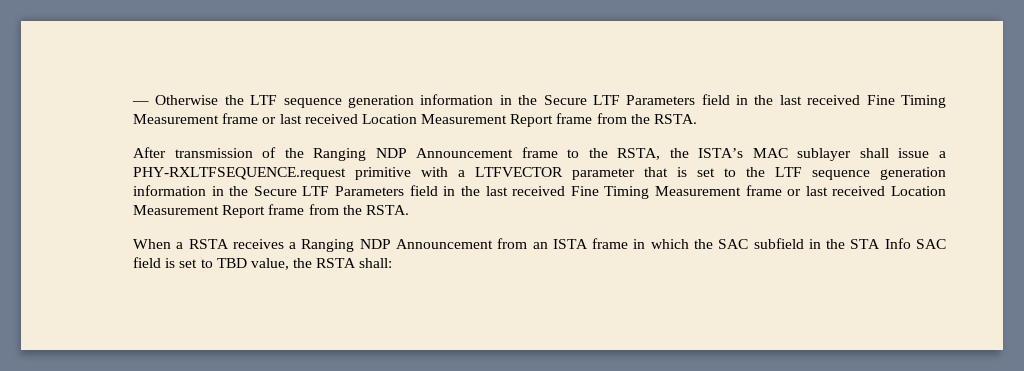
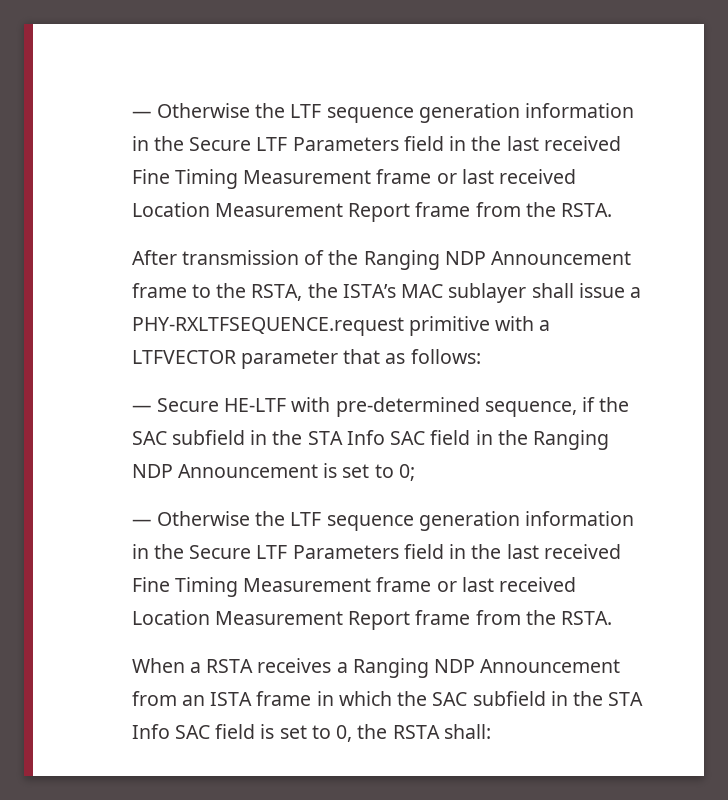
[676,167,736,177] is set to -> [385,349,481,364] [131,397,630,417] [131,430,610,450] [131,463,415,481] [131,511,250,526] as follows: // — Secure HE-LTF with pre-determined sequence, if the SAC subfield in the STA Info SAC field in the Ranging NDP Announcement is set to 0; // — Otherwise
[216,258,289,270] TBD value, -> [336,725,353,742] 0,

